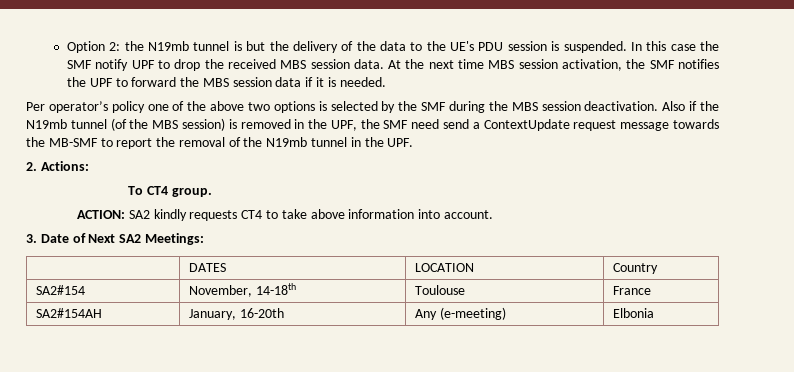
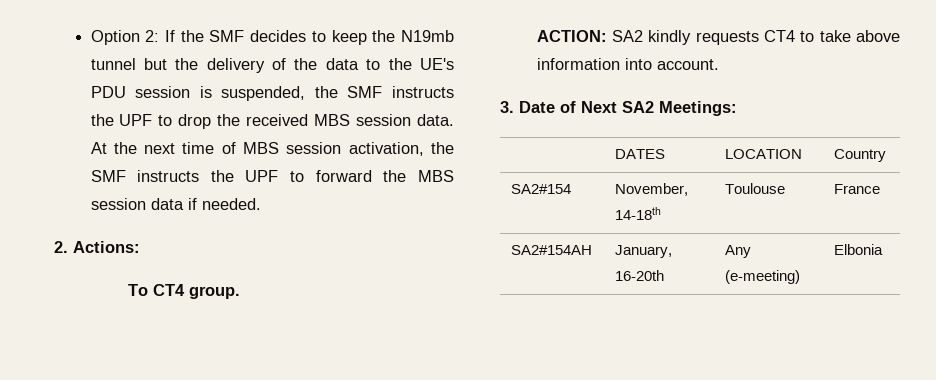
[124,41,242,51] the N19mb tunnel is -> [164,30,454,45] [90,58,136,70] If the SMF decides to keep the N19mb tunnel
[563,41,719,53] [66,59,129,71] suspended. In this case the SMF notify -> [221,86,454,101] [90,114,114,126] suspended, the SMF instructs the
(485, 64) none -> [221,142,236,154] of
[677,59,719,69] notifies -> [137,170,200,182] instructs
[315,77,336,87] it is -> (197, 204) none
[26,101,719,113] [26,118,719,131] [26,137,414,149] // Per operator’s policy one of the above two options is selected by the SMF during the MBS session deactivation. Also if the N19mb tunnel (of the MBS session) is removed in the UPF, the SMF need send a ContextUpdate request message towards the MB-SMF to report the removal of the N19mb tunnel in the UPF. -> (261, 204) none

